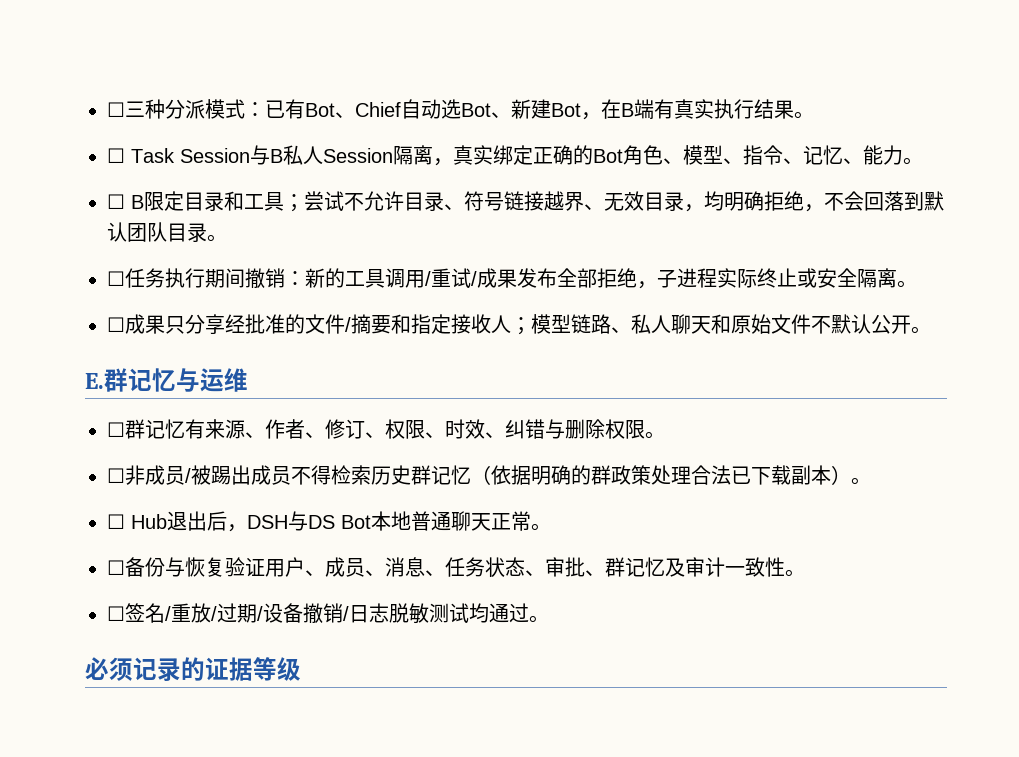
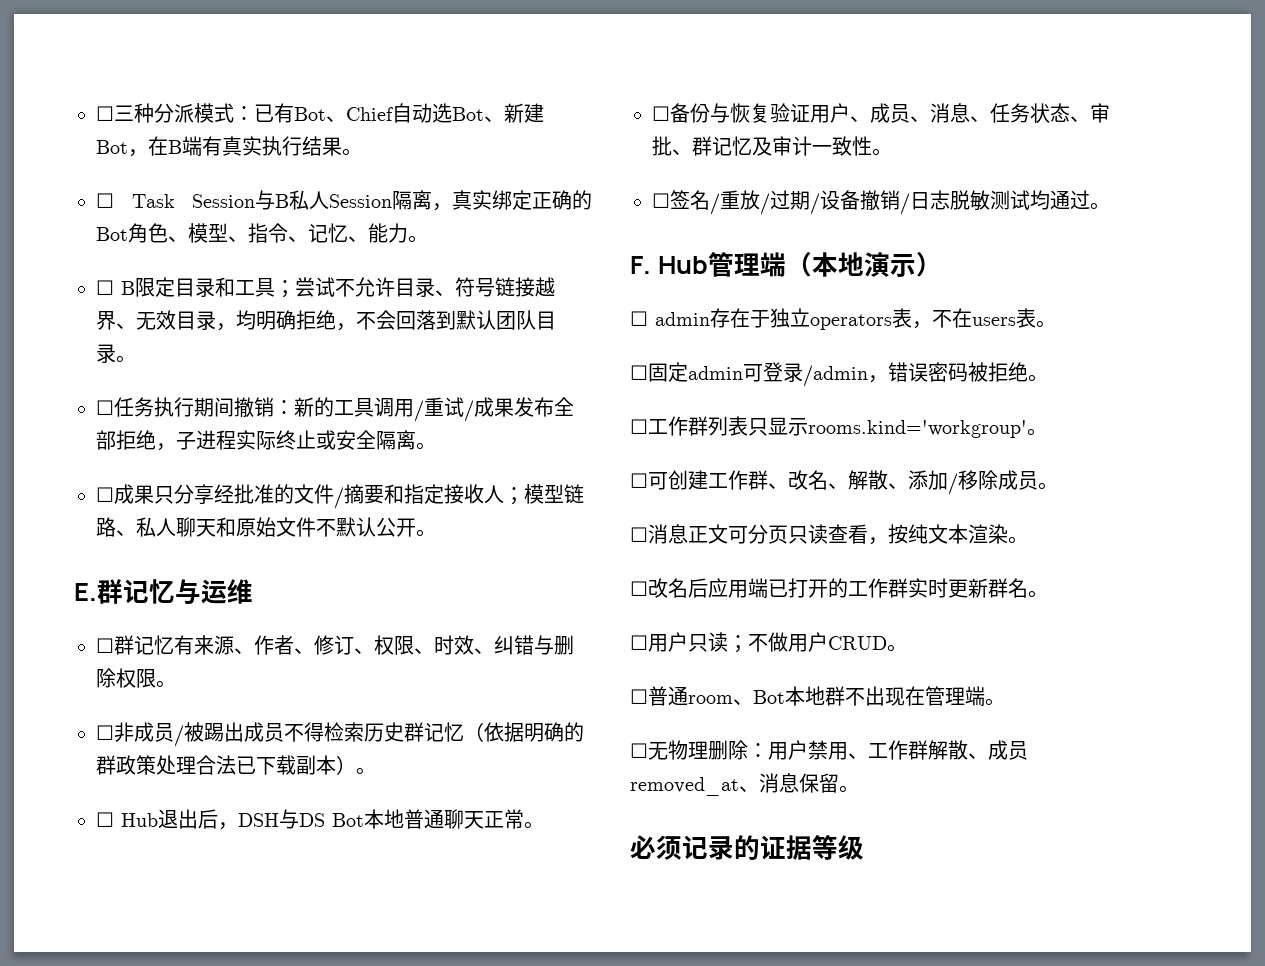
(549, 619) none -> [630,252,942,277] [630,308,1056,330] [630,362,1048,387] [630,416,1047,438] [630,470,1058,495] [630,524,1028,545] [630,578,1048,598] [630,632,907,653] [630,686,1005,706] [630,740,1028,760] [630,773,859,796] // F. Hub管理端（本地演示） // ☐ admin存在于独立operators表，不在users表。 // ☐固定admin可登录/admin，错误密码被拒绝。 // ☐工作群列表只显示rooms.kind='workgroup'。 // ☐可创建工作群、改名、解散、添加/移除成员。 // ☐消息正文可分页只读查看，按纯文本渲染。 // ☐改名后应用端已打开的工作群实时更新群名。 // ☐用户只读；不做用户CRUD。 // ☐普通room、Bot本地群不出现在管理端。 // ☐无物理删除：用户禁用、工作群解散、成员removed_at、消息保留。

